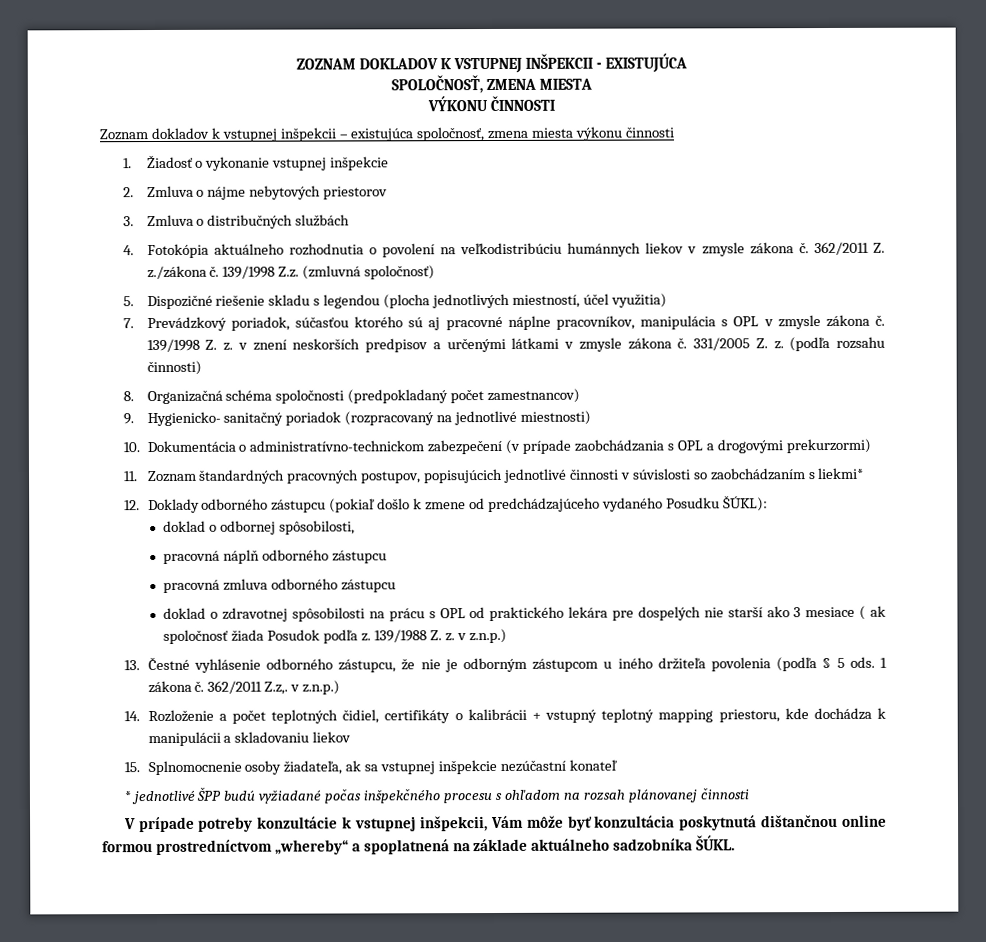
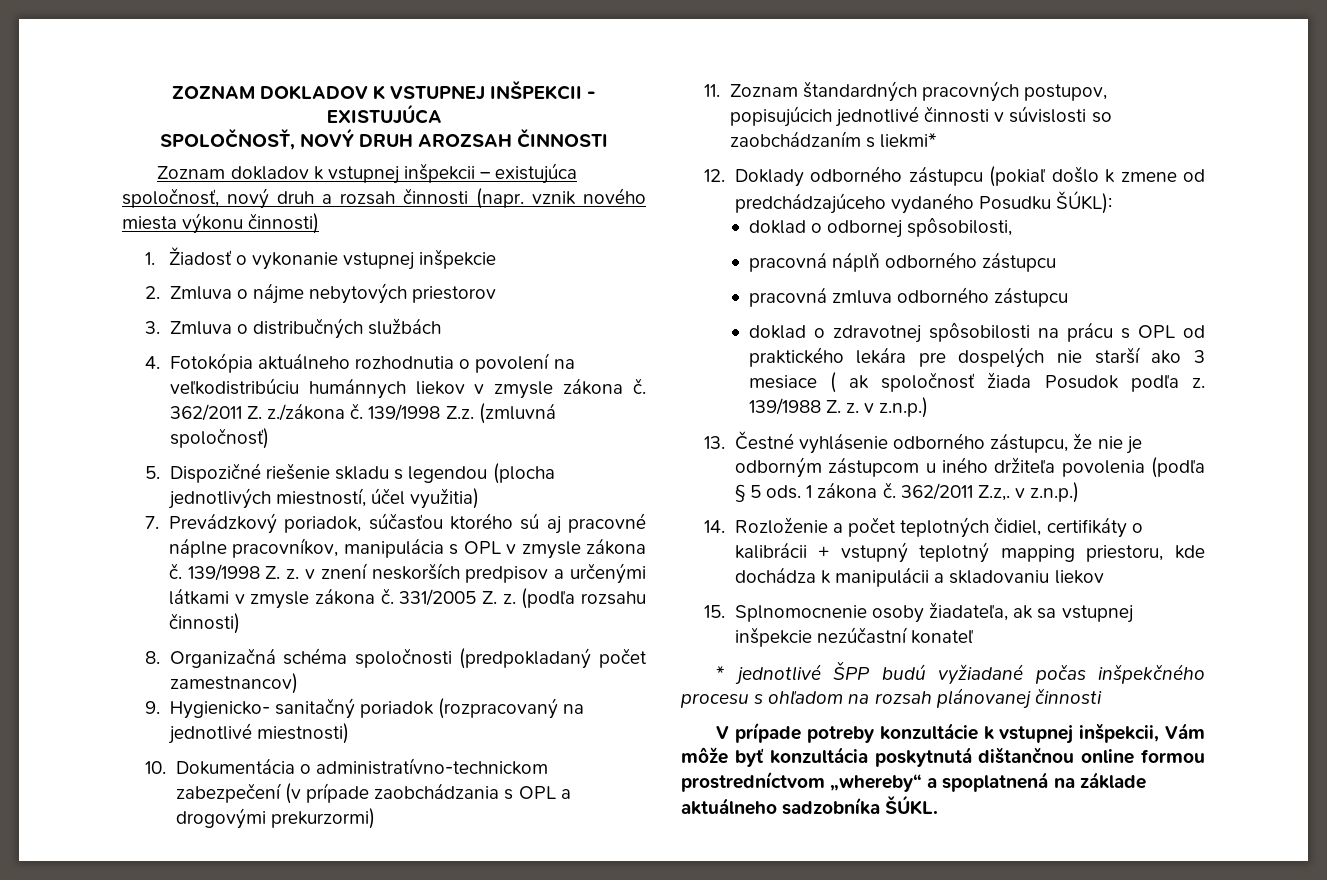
[486,78,592,91] [427,96,489,112] ZMENA MIESTA // VÝKONU -> [299,128,513,147] NOVÝ DRUH AROZSAH
[487,130,530,140] zmena -> [227,188,646,209] nový druh a rozsah činnosti (napr. vznik nového
[625,126,676,138] činnosti -> [248,213,320,234] činnosti)

